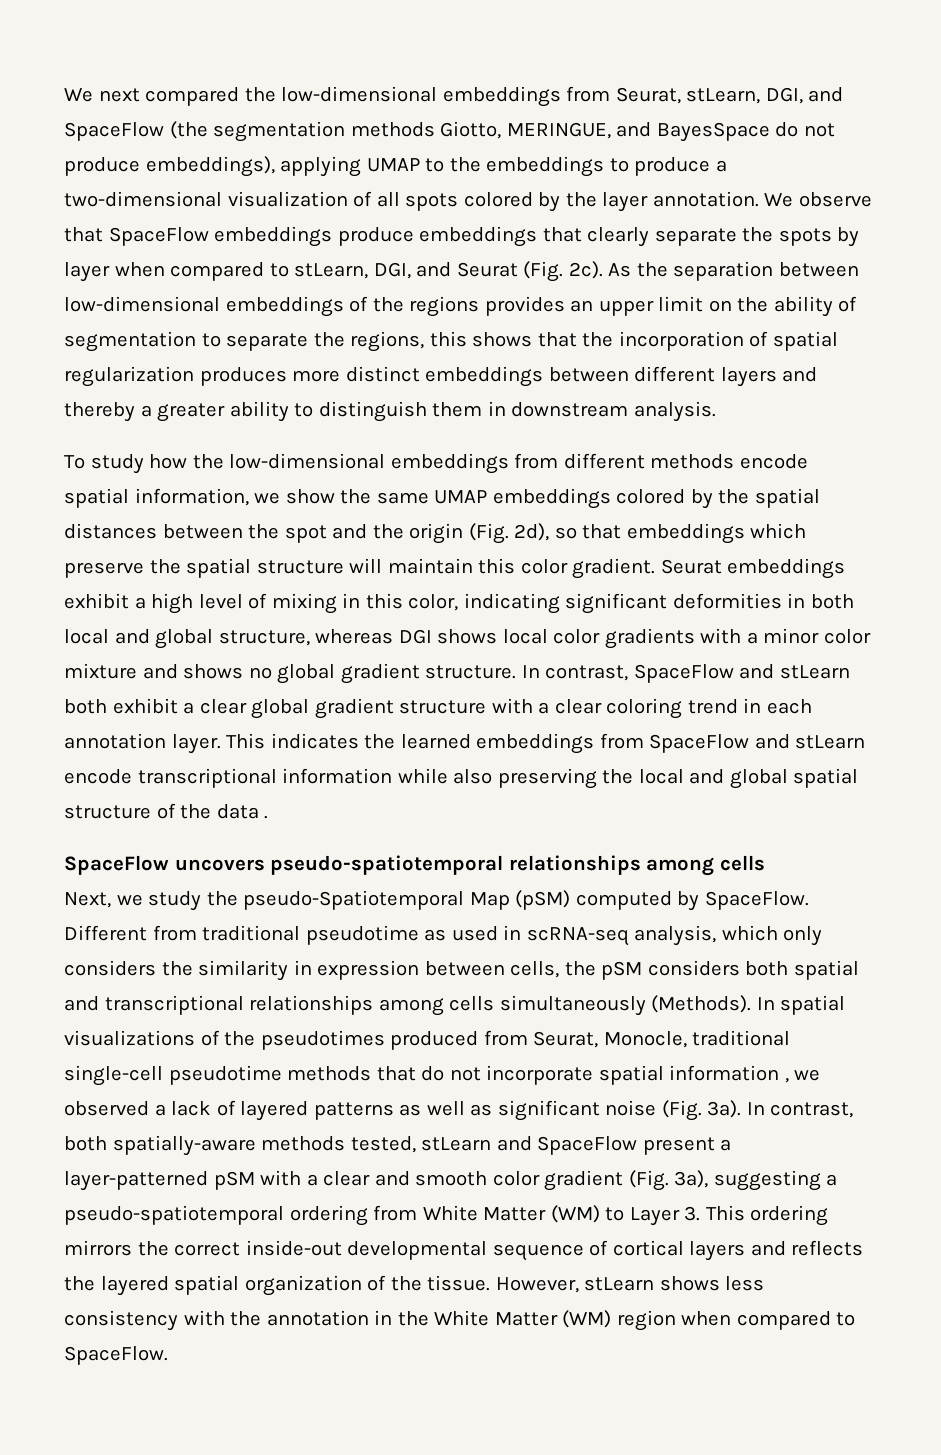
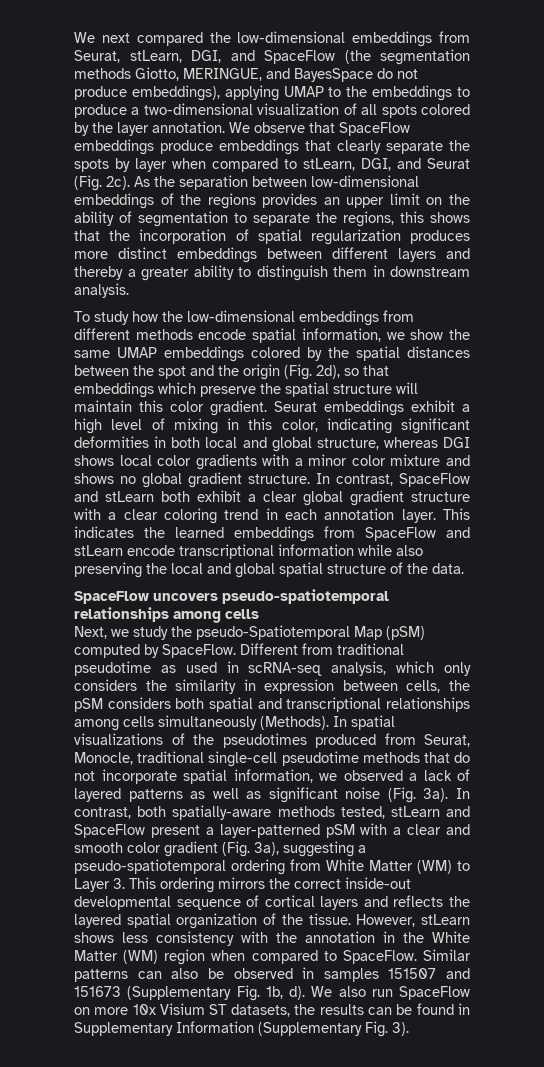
[216,804,269,819] data . -> [432,563,464,574] data.
[669,1065,789,1083] information , -> [233,769,313,783] information,
(168, 1355) none -> [423,949,471,961] [74,967,470,982] [74,985,470,1001] [74,1003,471,1017] [74,1021,409,1037] Similar patterns can also be observed in samples 151507 and 151673 (Supplementary Fig. 1b, d). We also run SpaceFlow on more 10x Visium ST datasets, the results can be found in Supplementary Information (Supplementary Fig. 3).

